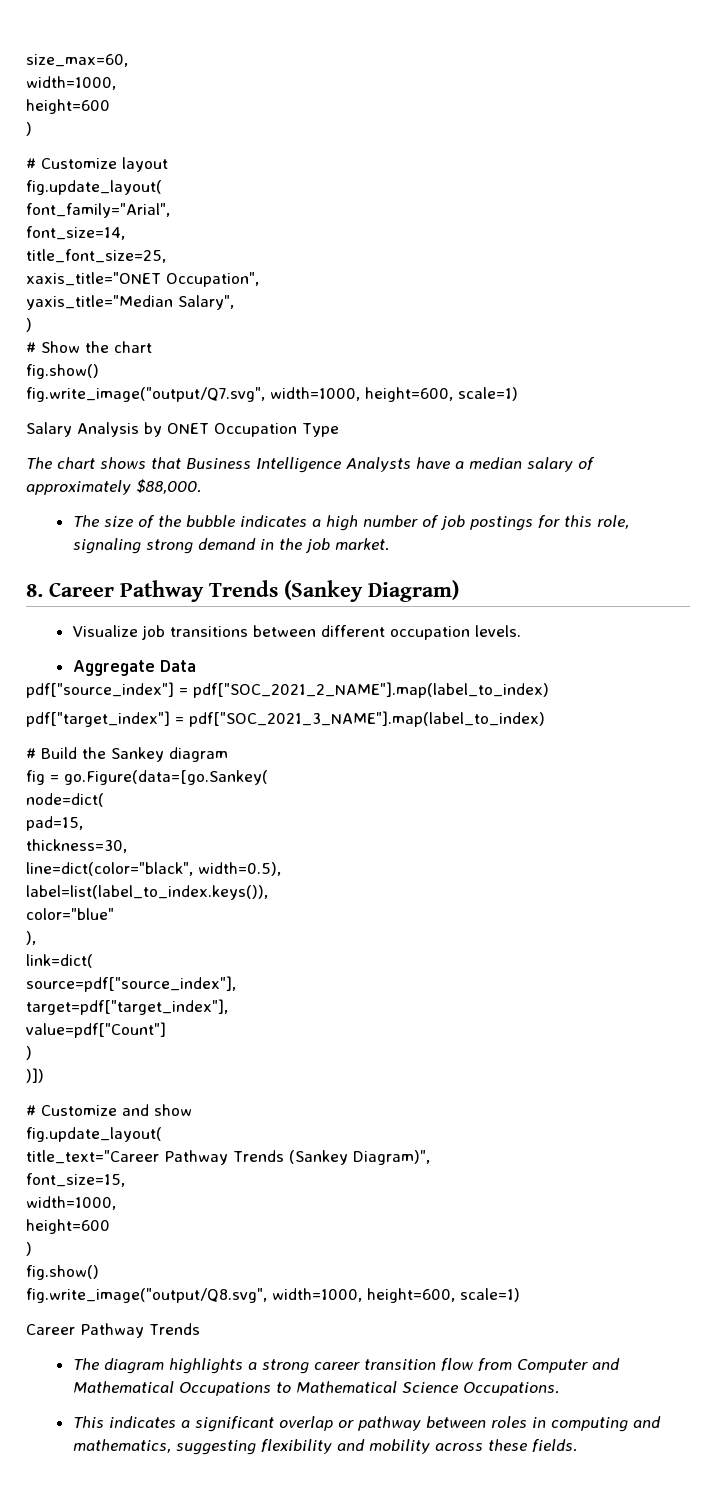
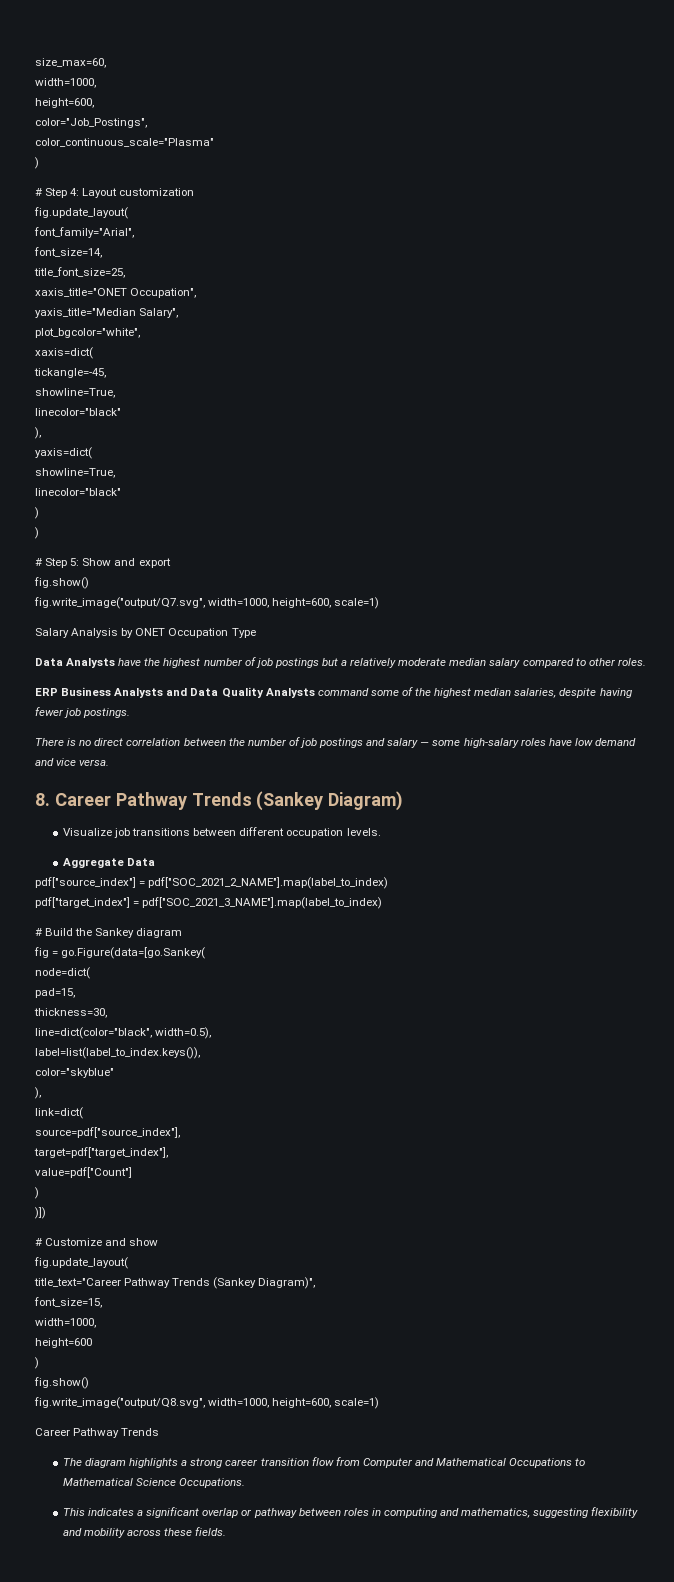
[26,99,110,114] [26,122,32,136] [26,157,168,172] height=600 // ) // # Customize layout -> [35,98,94,108] [35,118,147,128] [35,138,214,147] [34,157,39,169] [35,188,195,198] height=600, // color="Job_Postings", // color_continuous_scale="Plasma" // ) // # Step 4: Layout customization
[26,318,32,332] [26,341,152,353] ) // # Show the chart -> [35,328,140,338] [35,347,93,359] [34,368,106,378] [35,388,115,398] [35,408,121,416] [34,427,41,439] [35,447,92,459] [35,468,115,478] [35,488,121,496] [34,507,39,519] [34,527,39,539] [35,558,171,568] plot_bgcolor="white", // xaxis=dict( // tickangle=-45, // showline=True, // linecolor="black" // ), // yaxis=dict( // showline=True, // linecolor="black" // ) // ) // # Step 5: Show and export
[26,457,595,473] [26,479,201,495] [72,515,629,531] [72,538,389,554] The chart shows that Business Intelligence Analysts have a median salary of approximately $88,000. // The size of the bubble indicates a high number of job postings for this role, signaling strong demand in the job market. -> [35,657,646,668] [35,687,632,698] [35,707,131,718] [35,737,636,748] [35,758,110,766] Data Analysts have the highest number of job postings but a relatively moderate median salary compared to other roles. // ERP Business Analysts and Data Quality Analysts command some of the highest median salaries, despite having fewer job postings. // There is no direct correlation between the number of job postings and salary — some high-salary roles have low demand and vice versa.
[26,908,114,920] color="blue" -> [35,1068,114,1078] color="skyblue"

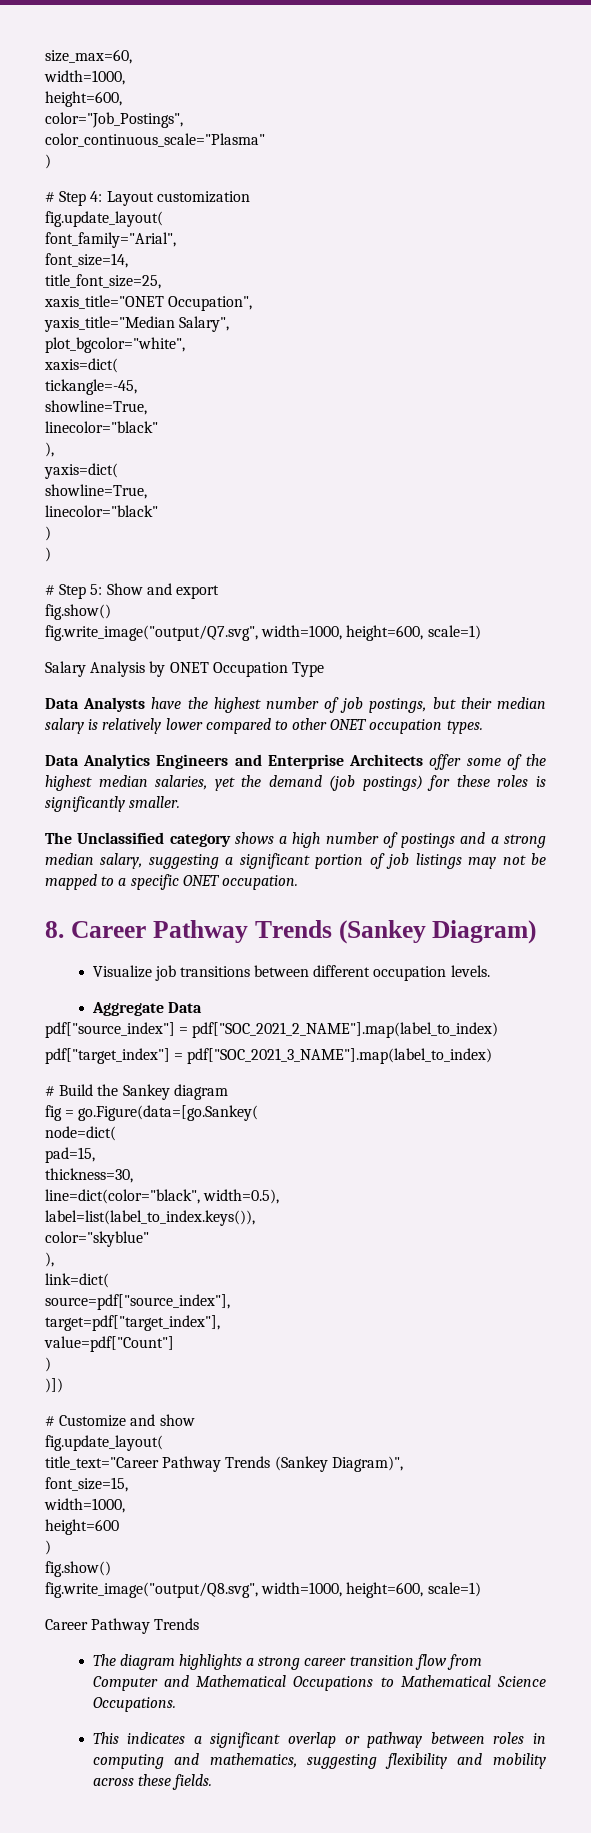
[274,658,646,668] [35,687,369,698] postings but a relatively moderate median salary compared to other roles. // ERP Business Analysts and Data Quality Analysts command -> [369,697,546,713] [45,718,483,734] [45,754,462,770] postings, but their median salary is relatively lower compared to other ONET occupation types. // Data Analytics Engineers and Enterprise Architects offer
[559,688,632,698] [35,707,131,718] [35,737,317,748] despite having fewer job postings. // There is no direct correlation between the number of job -> [214,775,546,791] [45,796,181,812] [45,832,398,848] yet the demand (job postings) for these roles is significantly smaller. // The Unclassified category shows a high number of
[387,738,636,748] [35,758,110,766] salary — some high-salary roles have low demand and vice versa. -> [490,834,546,848] [45,853,546,869] [45,874,298,890] a strong median salary, suggesting a significant portion of job listings may not be mapped to a specific ONET occupation.

